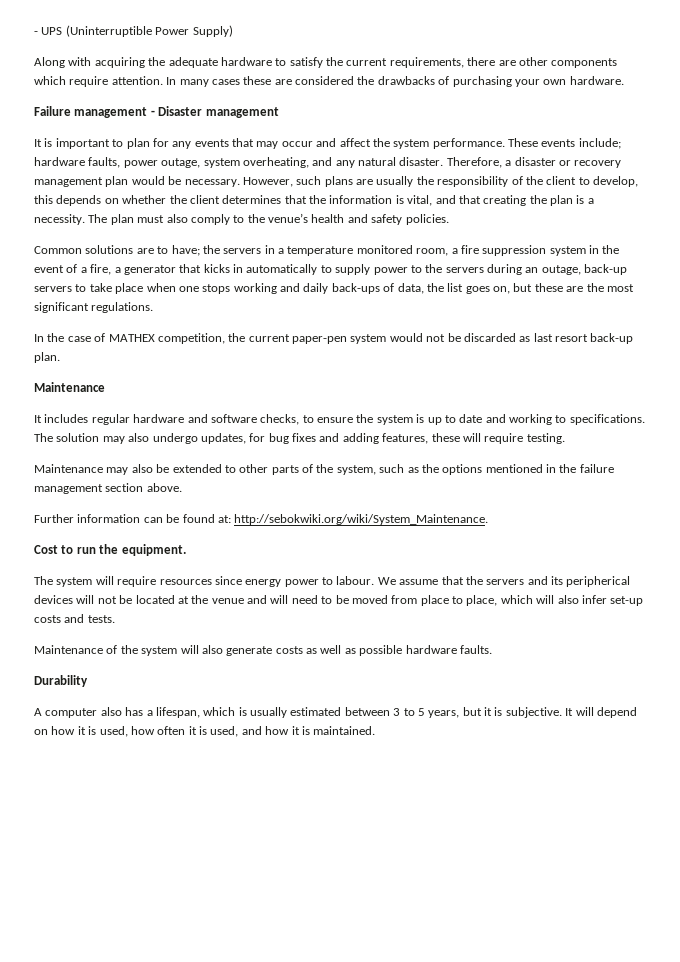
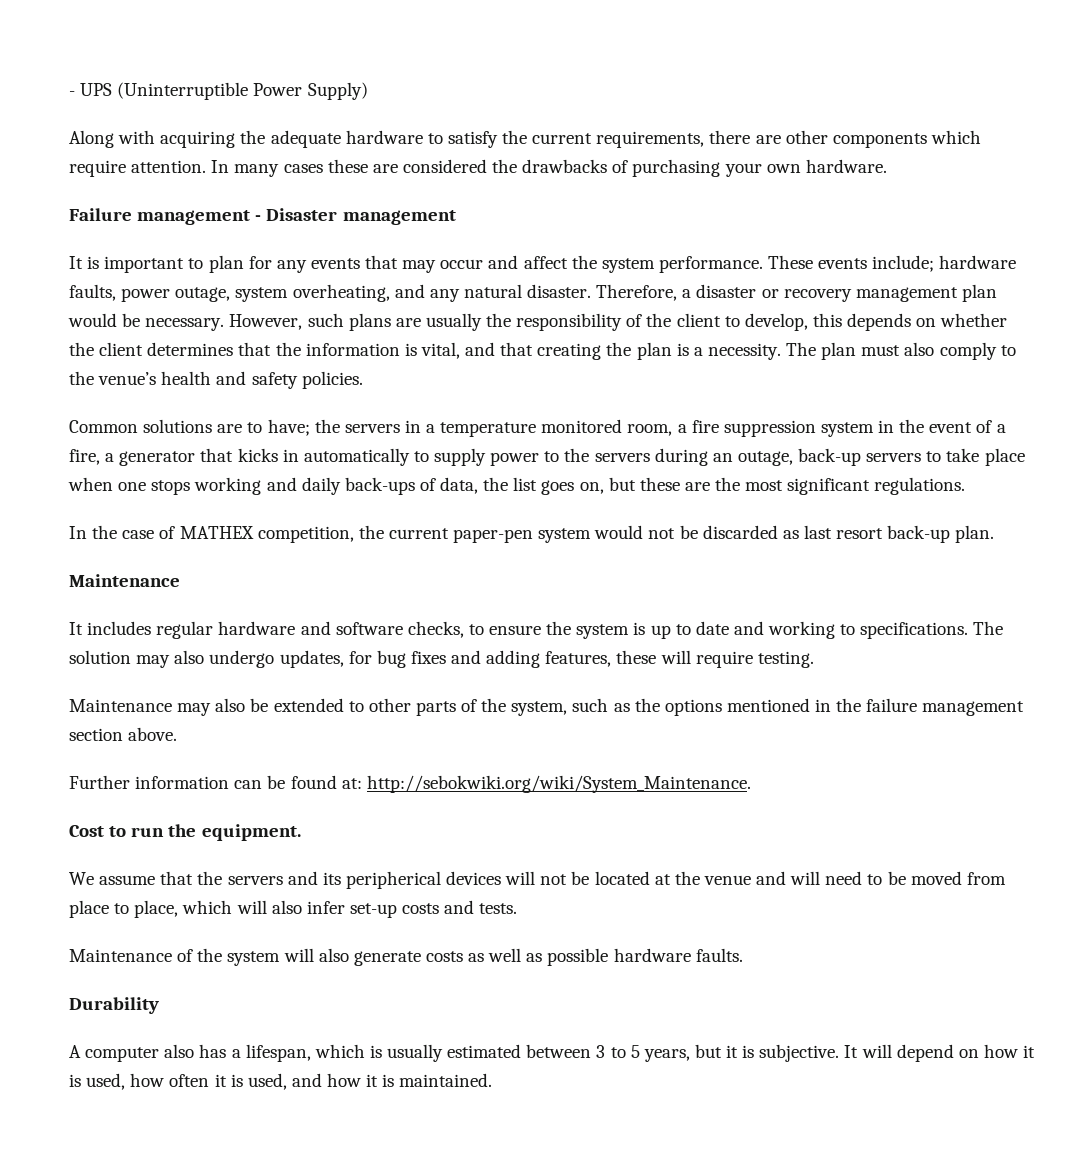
[34,576,375,587] The system will require resources since energy power to labour. -> (301, 832) none

